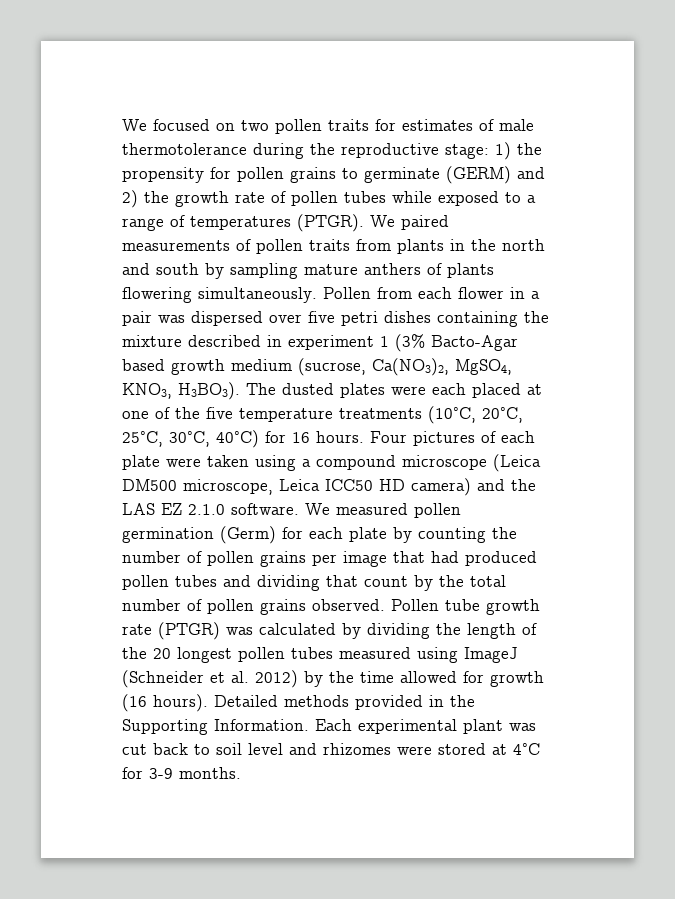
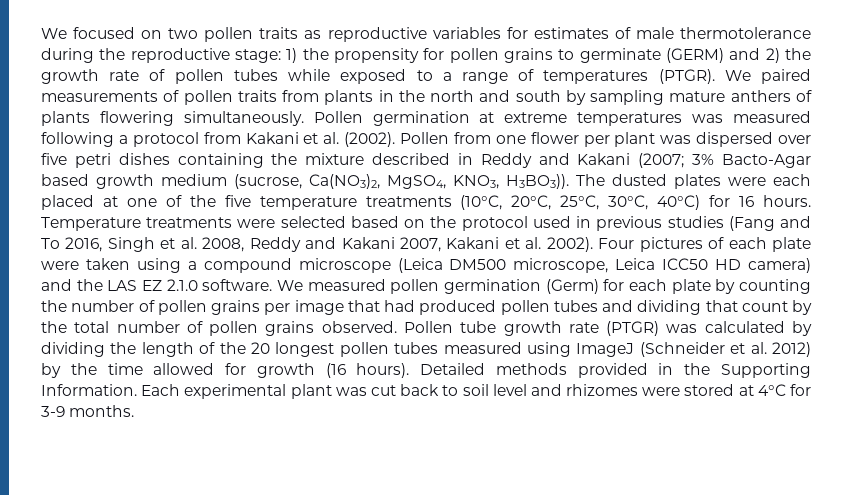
(369, 125) none -> [304,27,501,42] as reproductive variables
[377,287,540,299] [122,311,152,326] from each flower in a pair -> [372,111,812,126] [41,132,656,147] germination at extreme temperatures was measured following a protocol from Kakani et al. (2002). Pollen from one flower per plant
[288,334,425,352] experiment 1 (3% -> [480,153,715,168] Reddy and Kakani (2007; 3%
[178,382,240,400] H3BO3). -> [506,174,569,189] H3BO3)).
(364, 437) none -> [41,216,812,231] [41,237,593,252] Temperature treatments were selected based on the protocol used in previous studies (Fang and To 2016, Singh et al. 2008, Reddy and Kakani 2007, Kakani et al. 2002).

